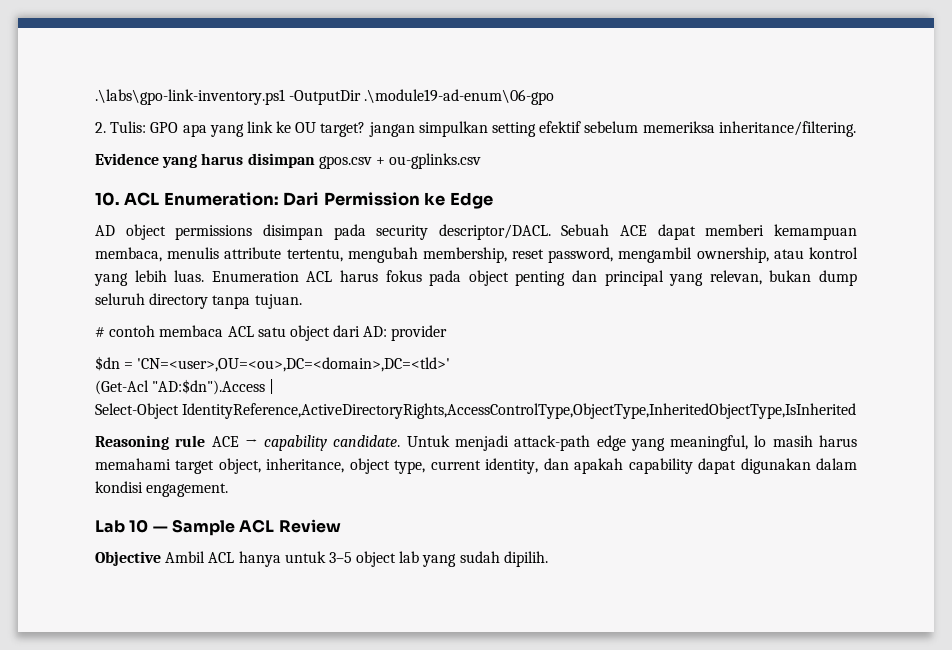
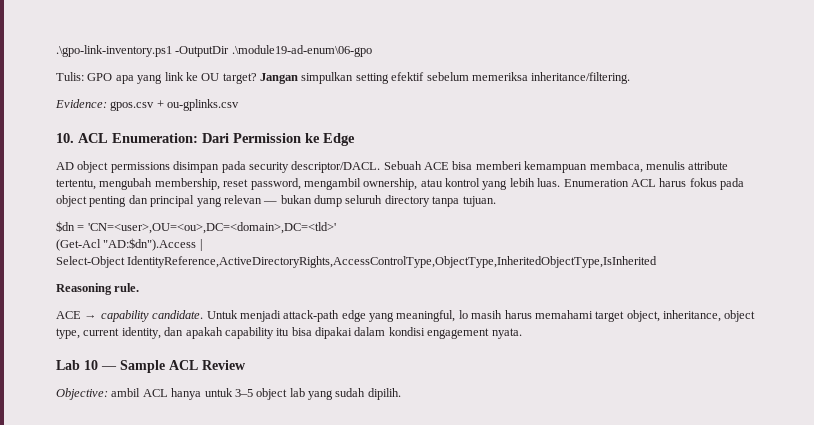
[95,89,285,105] .\labs\gpo-link-inventory.ps1 -> [56,45,172,57] .\gpo-link-inventory.ps1
[95,122,106,133] 2. -> (372, 51) none
[368,122,415,137] jangan -> [260,73,298,84] Jangan
[95,153,315,168] Evidence yang harus disimpan -> [55,99,107,108] Evidence:
[657,224,696,240] dapat -> [452,161,473,170] bisa
[709,270,762,285] relevan, -> [223,195,278,204] relevan —
[95,325,448,341] // # contoh membaca ACL satu object dari AD: provider -> (496, 201) none
[175,435,206,447] rule -> [114,283,140,292] rule. //
[698,458,857,474] [95,481,229,497] dapat digunakan dalam kondisi engagement. -> [276,327,522,339] itu bisa dipakai dalam kondisi engagement nyata.
[95,551,206,566] Objective Ambil -> [56,388,141,400] Objective: ambil

